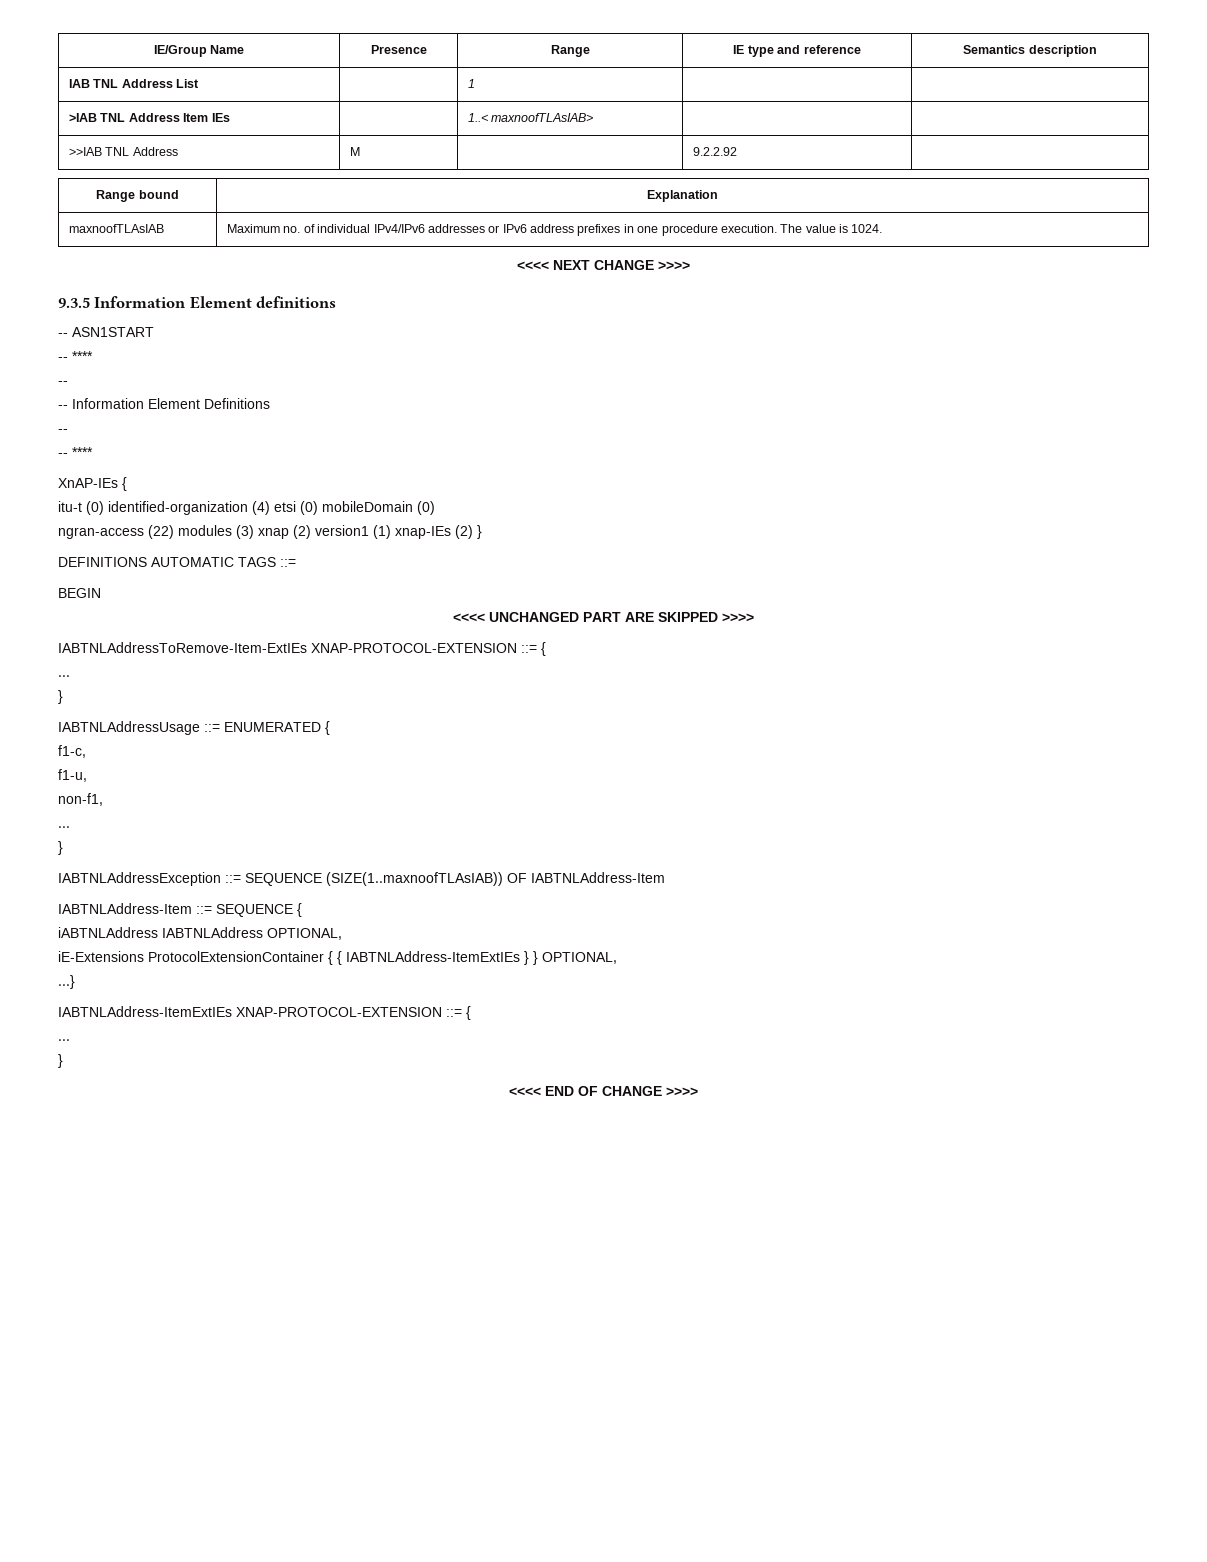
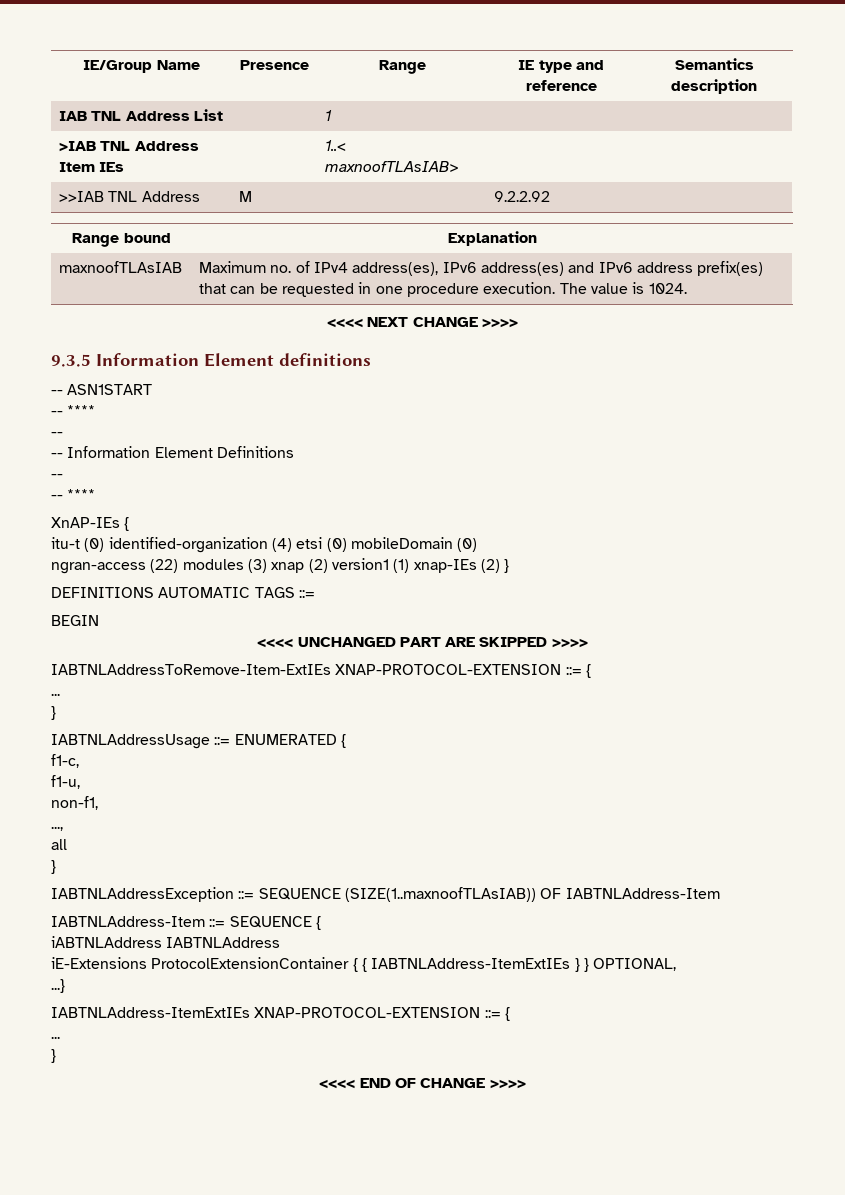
[317,224,621,236] individual IPv4/IPv6 addresses or IPv6 address prefixes -> [313,261,764,276] [199,283,354,297] IPv4 address(es), IPv6 address(es) and IPv6 address prefix(es) that can be requested
[58,826,70,828] ... -> [51,826,63,831] [51,839,67,850] ..., // all
[267,928,342,940] OPTIONAL, -> (281, 942) none

